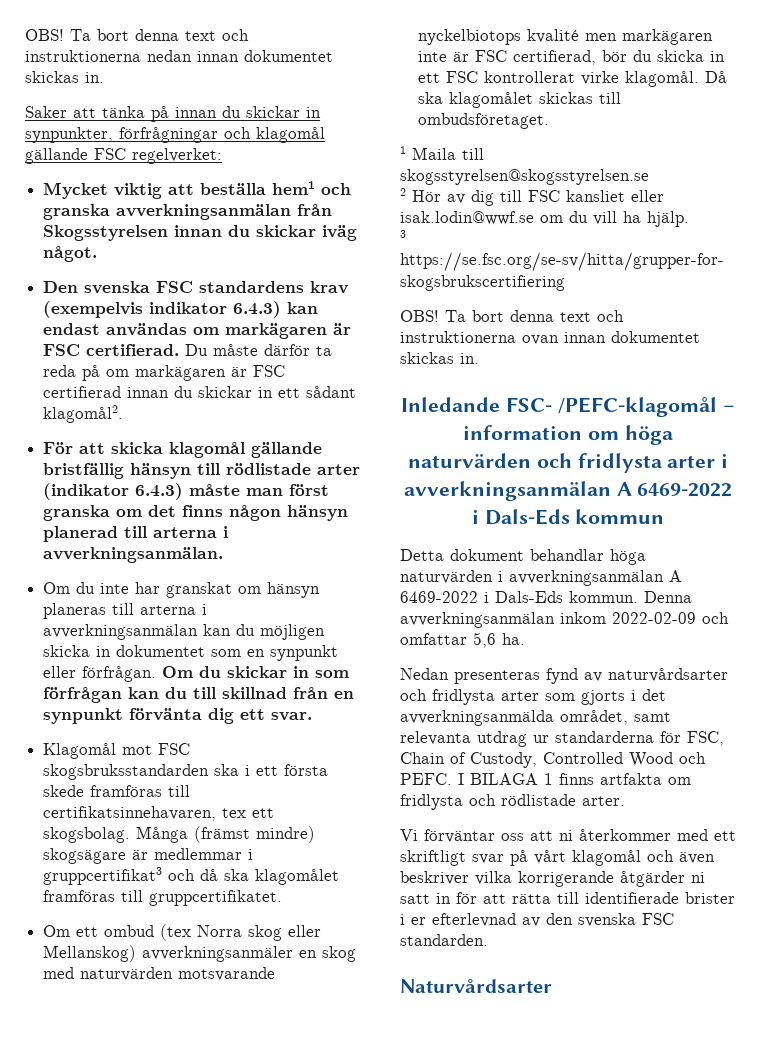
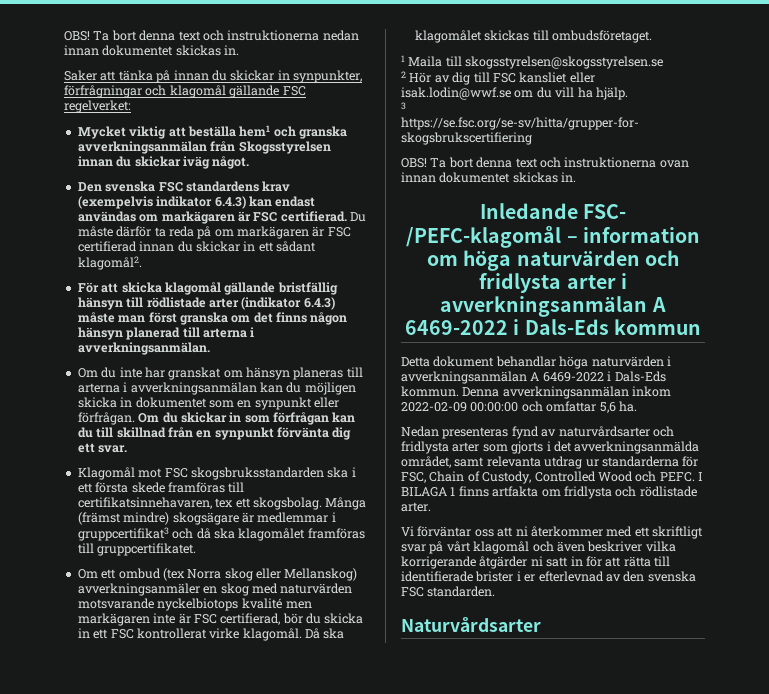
(696, 618) none -> [470,402,519,412] 00:00:00

